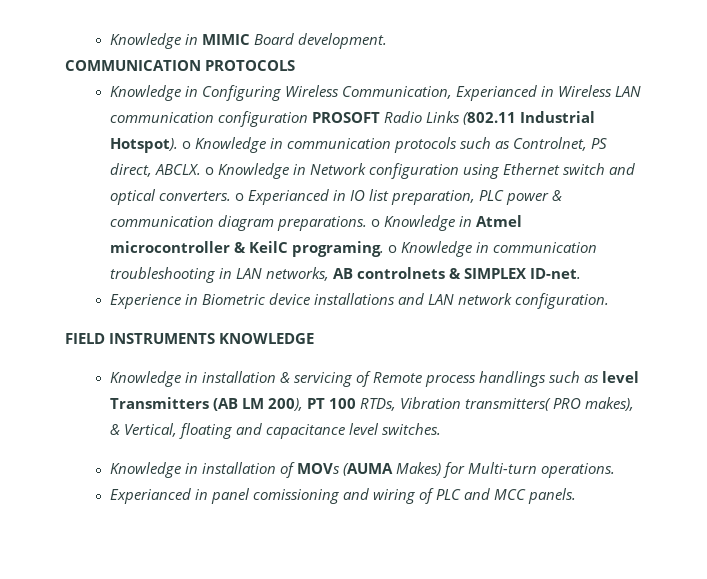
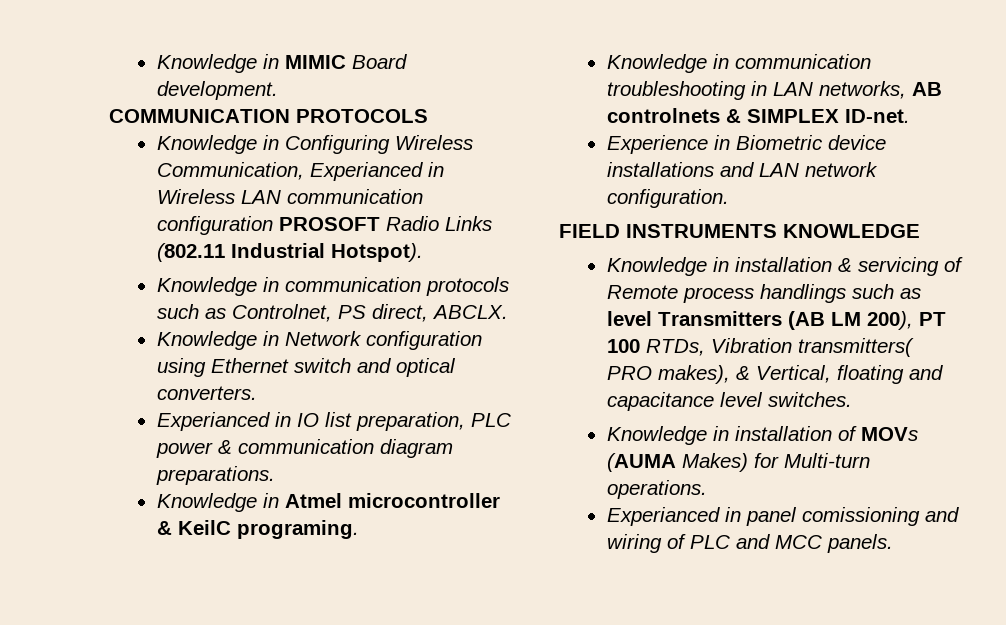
[181,141,191,149] o -> (423, 252) //
[204,167,214,175] o -> (508, 312) //
[234,193,244,201] o -> (257, 393) //
[370,219,380,227] o -> (275, 475) //
[387,245,397,253] o -> (359, 529) //

